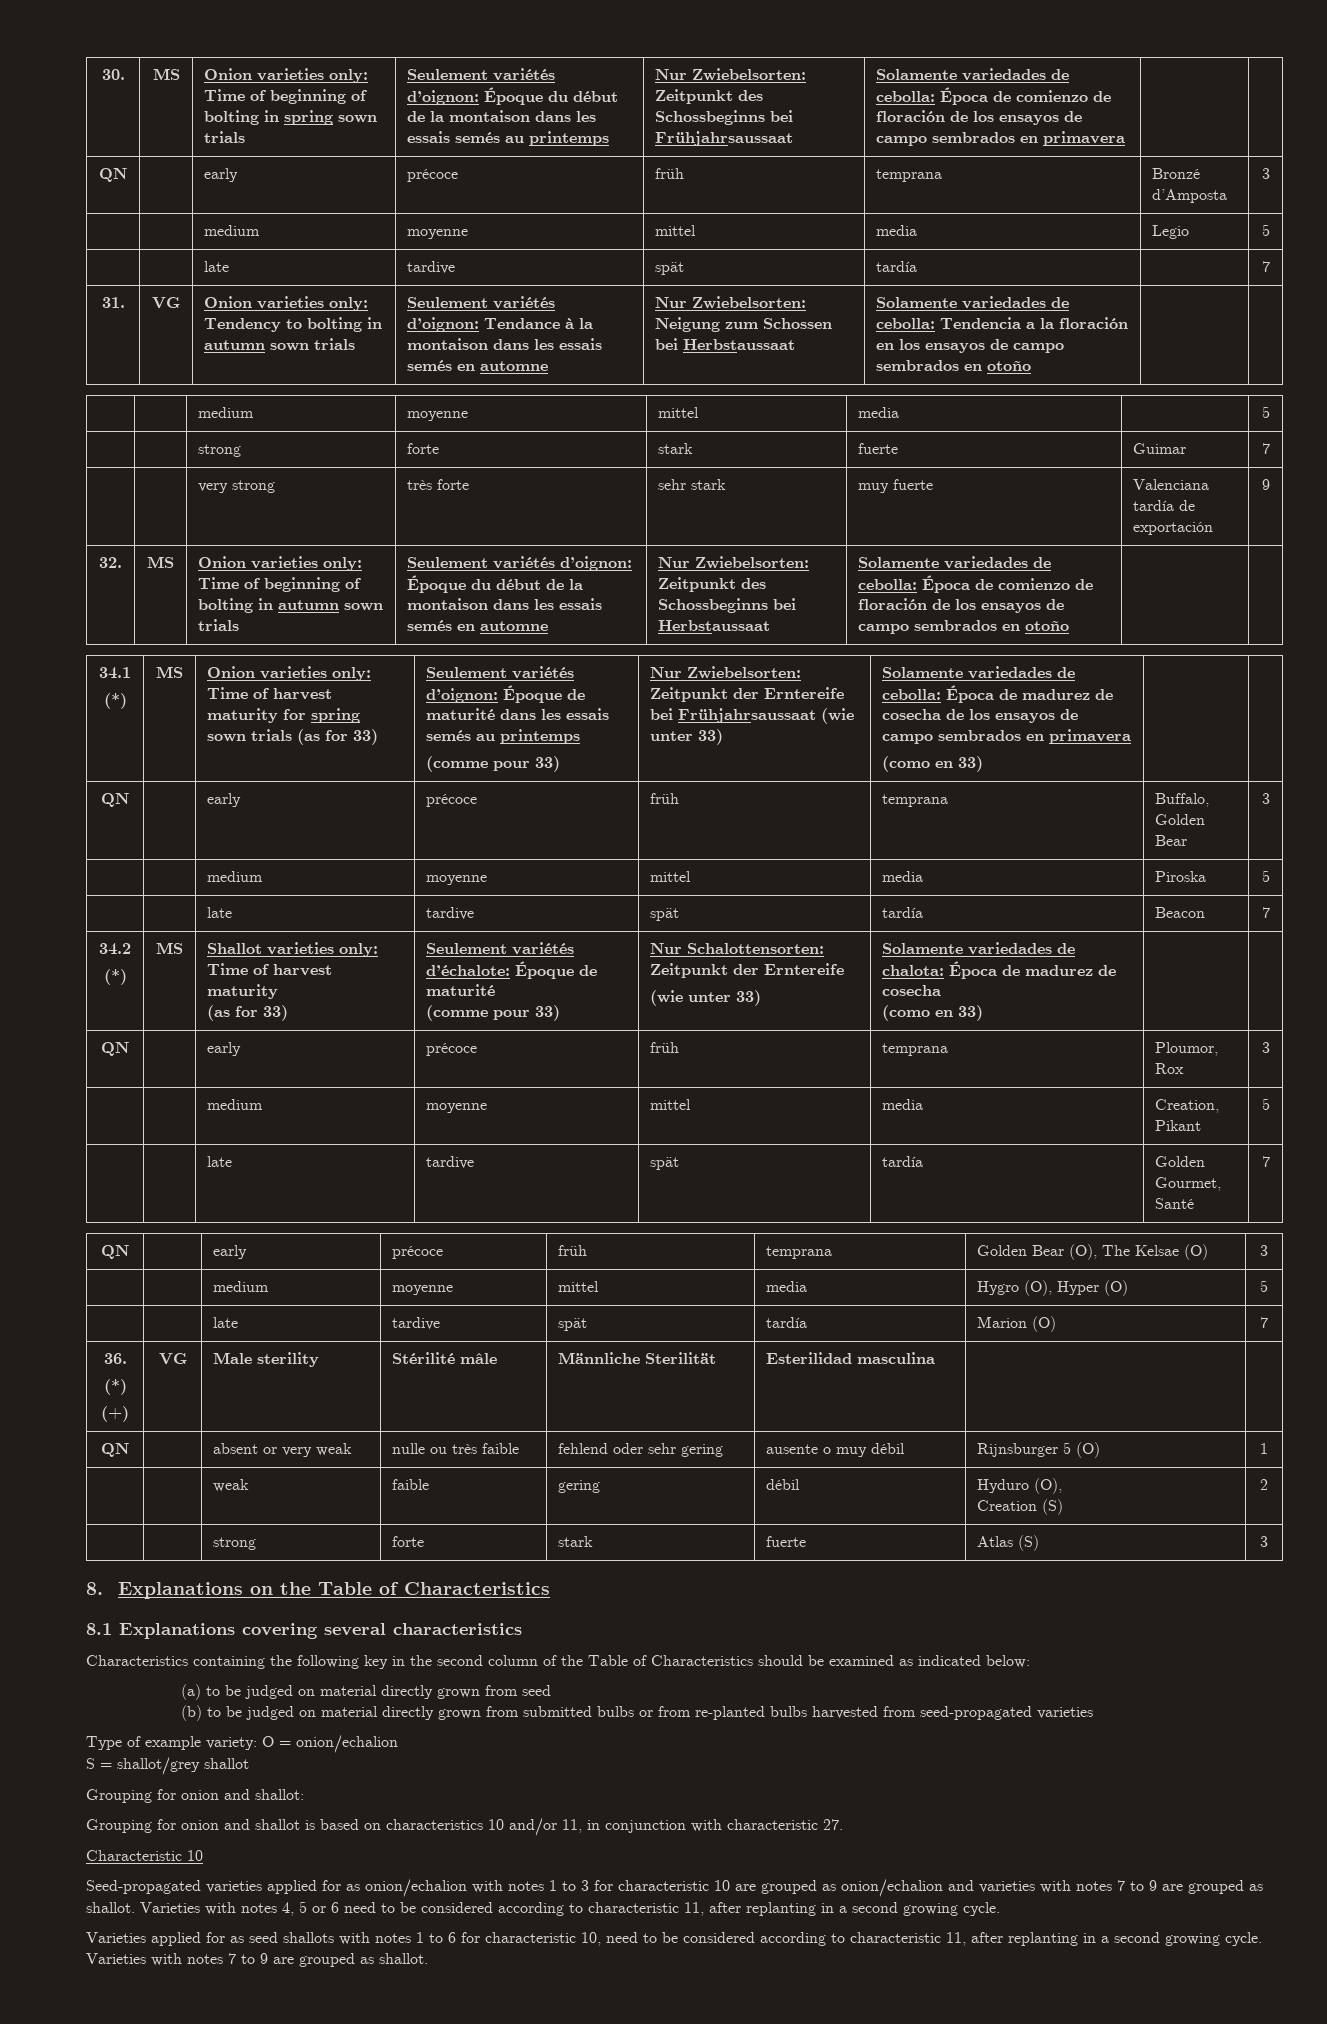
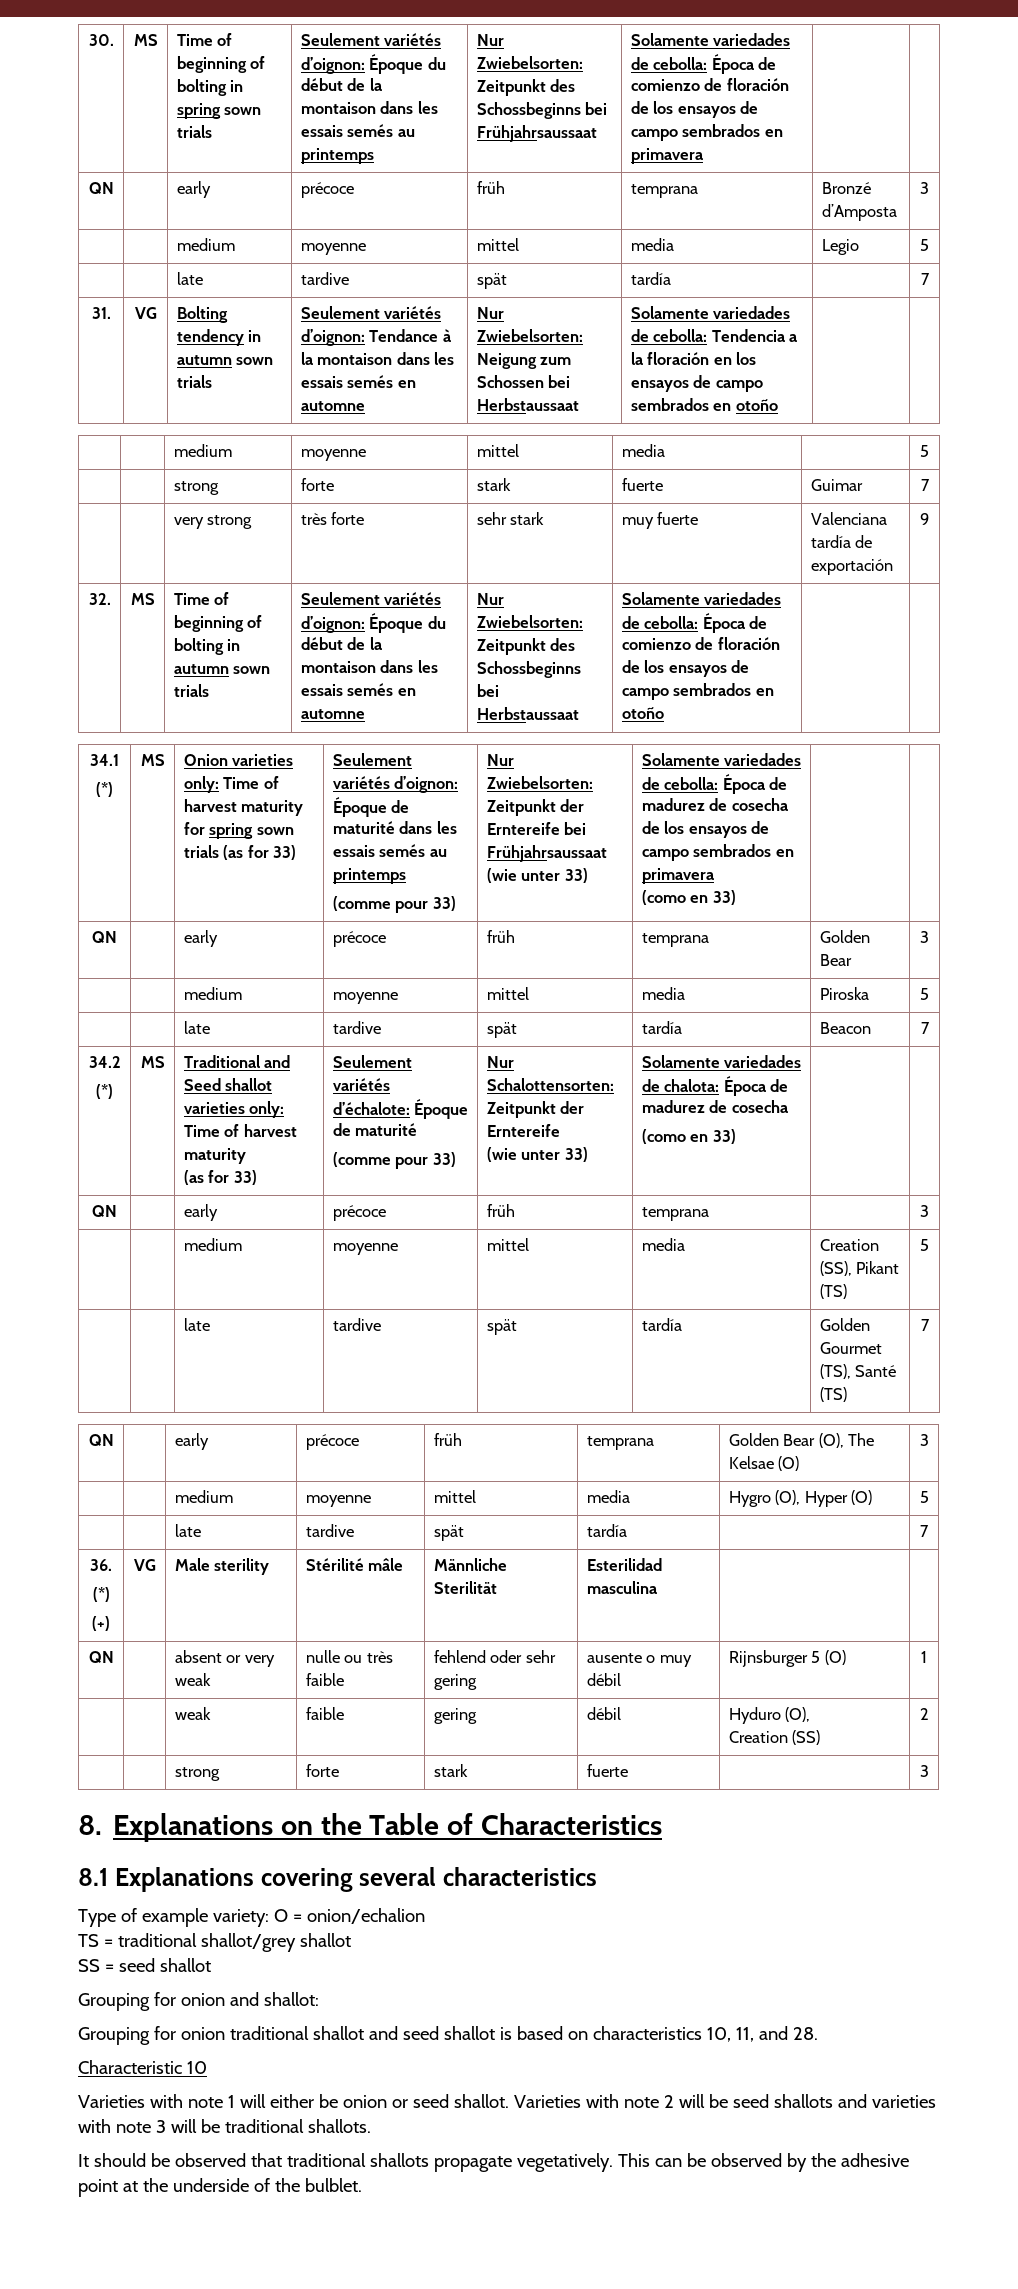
[204,68,369,83] Onion varieties only: -> (158, 40) none
[204,296,369,311] [204,317,363,332] Onion varieties only: Tendency to bolting -> [176,306,228,323] [176,329,244,346] Bolting tendency
[198,556,363,571] Onion varieties only: -> (155, 599) none
[1155,793,1210,807] Buffalo, -> (709, 940) none
[207,943,263,954] Shallot -> [183,1055,291,1068] [183,1078,273,1091] Traditional and Seed shallot
[1155,1042,1219,1056] [1155,1063,1185,1074] [1261,1042,1270,1053] [207,1099,264,1110] [426,1103,488,1113] [650,1099,692,1110] [882,1099,924,1110] [1155,1099,1220,1113] Ploumor, Rox | 3 // | | medium | moyenne | mittel | media | Creation, -> [920,1205,929,1217] [183,1238,242,1251] [332,1243,398,1255] [486,1238,529,1251] [641,1238,685,1251] [819,1239,879,1251] [819,1261,852,1276] | 3 // | | medium | moyenne | mittel | media | Creation (SS),
(1202, 1125) none -> [819,1284,847,1299] (TS)
[1155,1177,1222,1191] Gourmet, -> [819,1342,882,1354] [819,1364,851,1379] Gourmet (TS),
(1195, 1203) none -> [819,1387,847,1402] (TS)
[977,1316,1057,1332] Marion (O) -> (627, 1530) none
[1042,1499,1064,1515] (S) -> [792,1730,821,1745] (SS)
[977,1535,1040,1551] Atlas (S) -> (628, 1770) none
[86,1655,1030,1669] [180,1684,551,1700] [180,1705,1093,1721] // Characteristics containing the following key in the second column of the Table of Characteristics should be examined as indicated below: // (a) to be judged on material directly grown from seed // (b) to be judged on material directly grown from submitted bulbs or from re-planted bulbs harvested from seed-propagated varieties -> (597, 1876) none
[86,1758,112,1769] S = -> [78,1933,197,1947] TS = traditional
(249, 1763) none -> [78,1958,211,1972] // SS = seed shallot
[224,1819,250,1830] and -> [229,2026,439,2040] traditional shallot and seed
[488,1818,843,1836] [86,1850,203,1861] [86,1879,1263,1897] [86,1901,1000,1916] [86,1932,1262,1946] [86,1953,428,1967] 10 and/or 11, in conjunction with characteristic 27. // Characteristic 10 // Seed-propagated varieties applied for as onion/echalion with notes 1 to 3 for characteristic 10 are grouped as onion/echalion and varieties with notes 7 to 9 are grouped as shallot. Varieties with notes 4, 5 or 6 need to be considered according to characteristic 11, after replanting in a second growing cycle. // Varieties applied for as seed shallots with notes 1 to 6 for characteristic 10, need to be considered according to characteristic 11, after replanting in a second growing cycle. Varieties with notes 7 to 9 are grouped as shallot. -> [706,2026,818,2042] [78,2060,207,2074] [78,2094,936,2108] [78,2119,371,2133] [78,2153,909,2172] [78,2178,362,2197] 10, 11, and 28. // Characteristic 10 // Varieties with note 1 will either be onion or seed shallot. Varieties with note 2 will be seed shallots and varieties with note 3 will be traditional shallots. // It should be observed that traditional shallots propagate vegetatively. This can be observed by the adhesive point at the underside of the bulblet.

